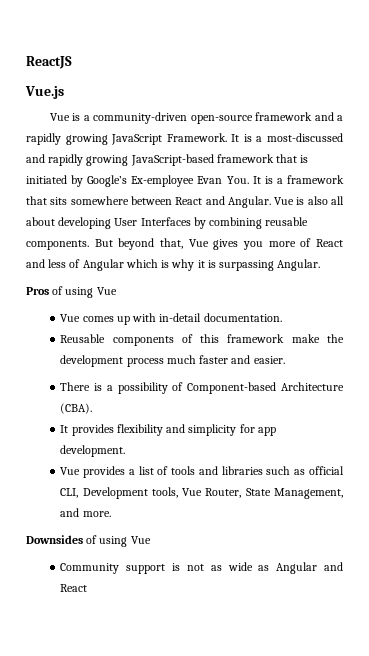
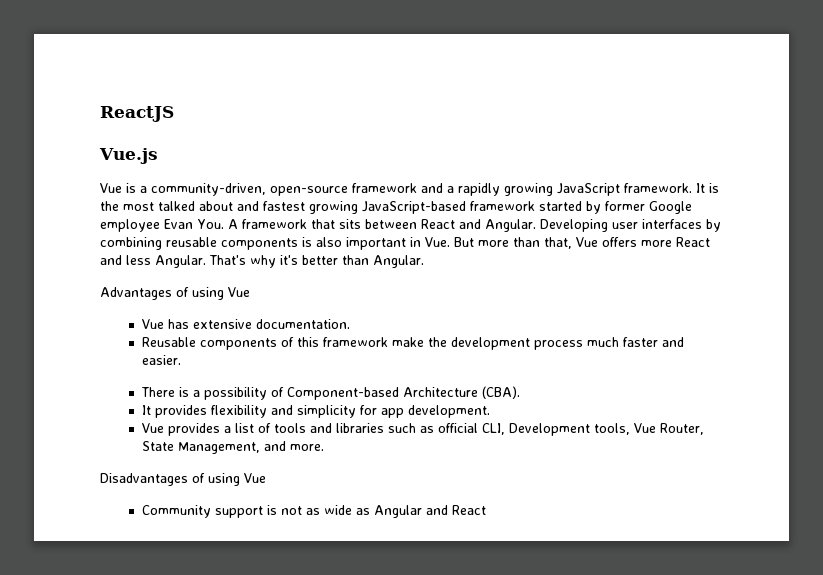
[93,112,188,124] community-driven -> [151,183,266,196] community-driven,
[166,133,344,142] [26,154,309,166] [26,175,283,187] Framework. It is a most-discussed and rapidly growing JavaScript-based framework that is initiated by Google’s Ex-employee Evan You. It is a -> [624,183,719,193] [100,201,692,214] [100,219,238,232] framework. It is the most talked about and fastest growing JavaScript-based framework started by former Google employee Evan You. A
[70,196,129,205] somewhere -> (361, 224) none
[274,196,344,205] [26,217,309,229] [26,238,343,250] [26,259,275,271] Vue is also all about developing User Interfaces by combining reusable components. But beyond that, Vue gives you more of React and less of Angular which is why it is surpassing -> [540,219,721,232] [100,237,710,250] [100,255,369,268] Developing user interfaces by combining reusable components is also important in Vue. But more than that, Vue offers more React and less Angular. That's why it's better than
[26,287,49,295] Pros -> [100,287,172,300] Advantages
[82,313,202,325] comes up with in-detail -> [167,319,252,329] has extensive
[26,535,83,544] Downsides -> [100,473,188,486] Disadvantages

